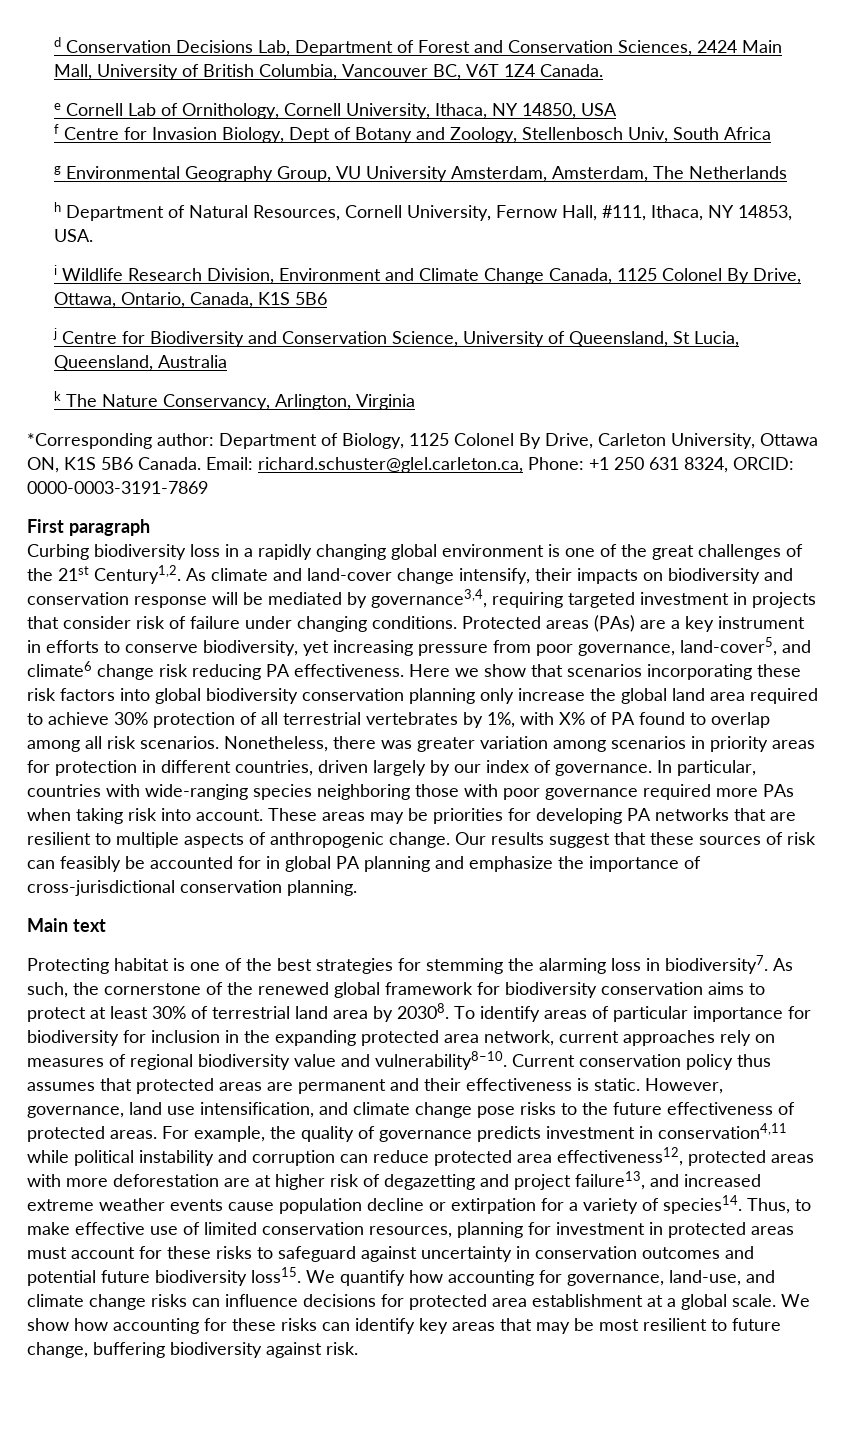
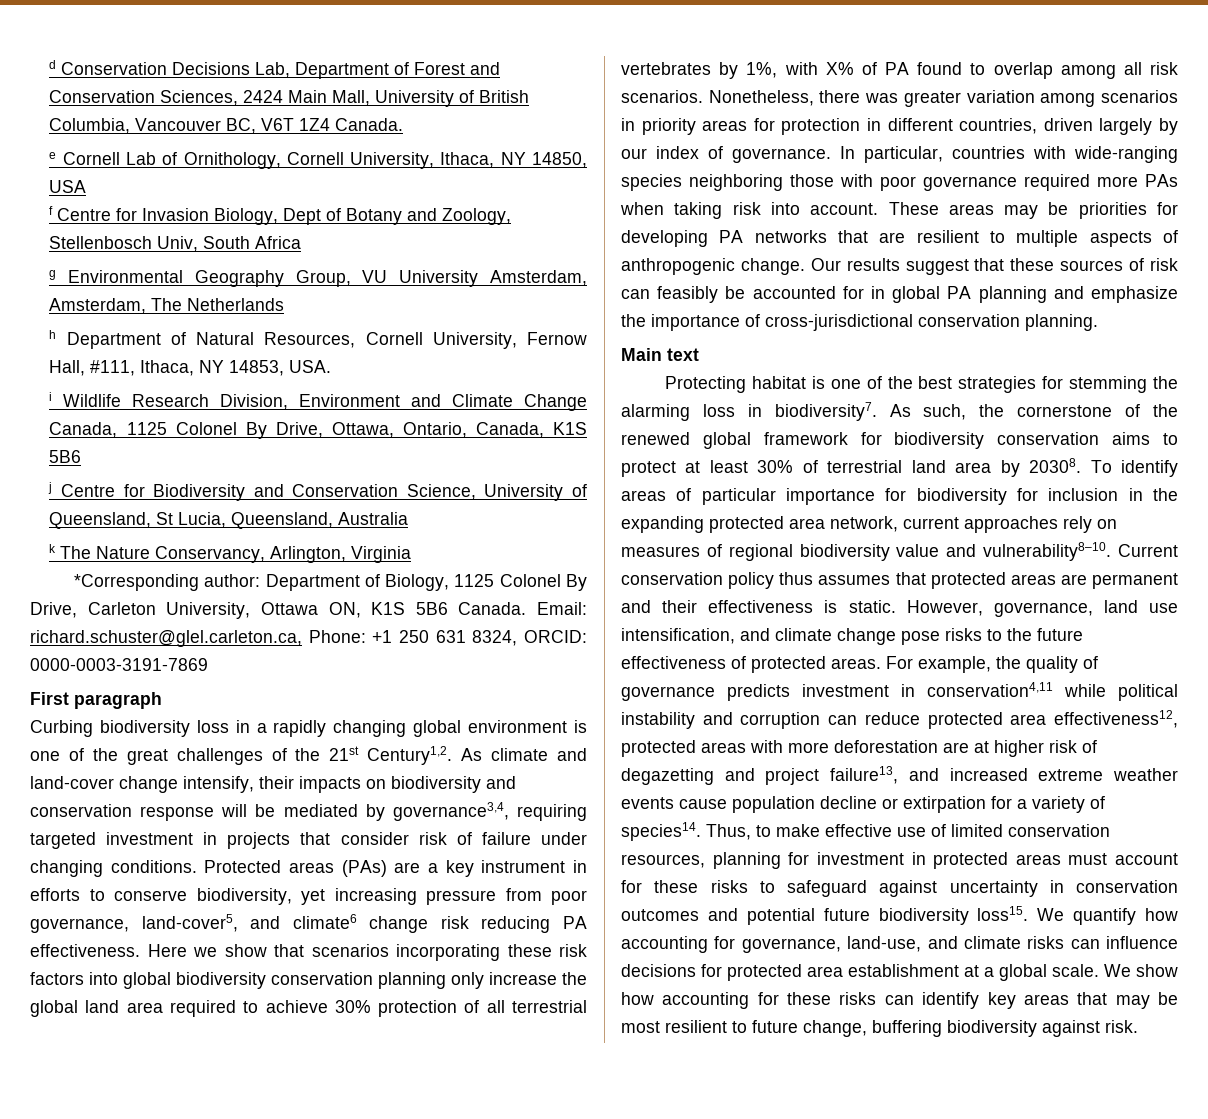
[89,1294,146,1310] change -> (1021, 942) none

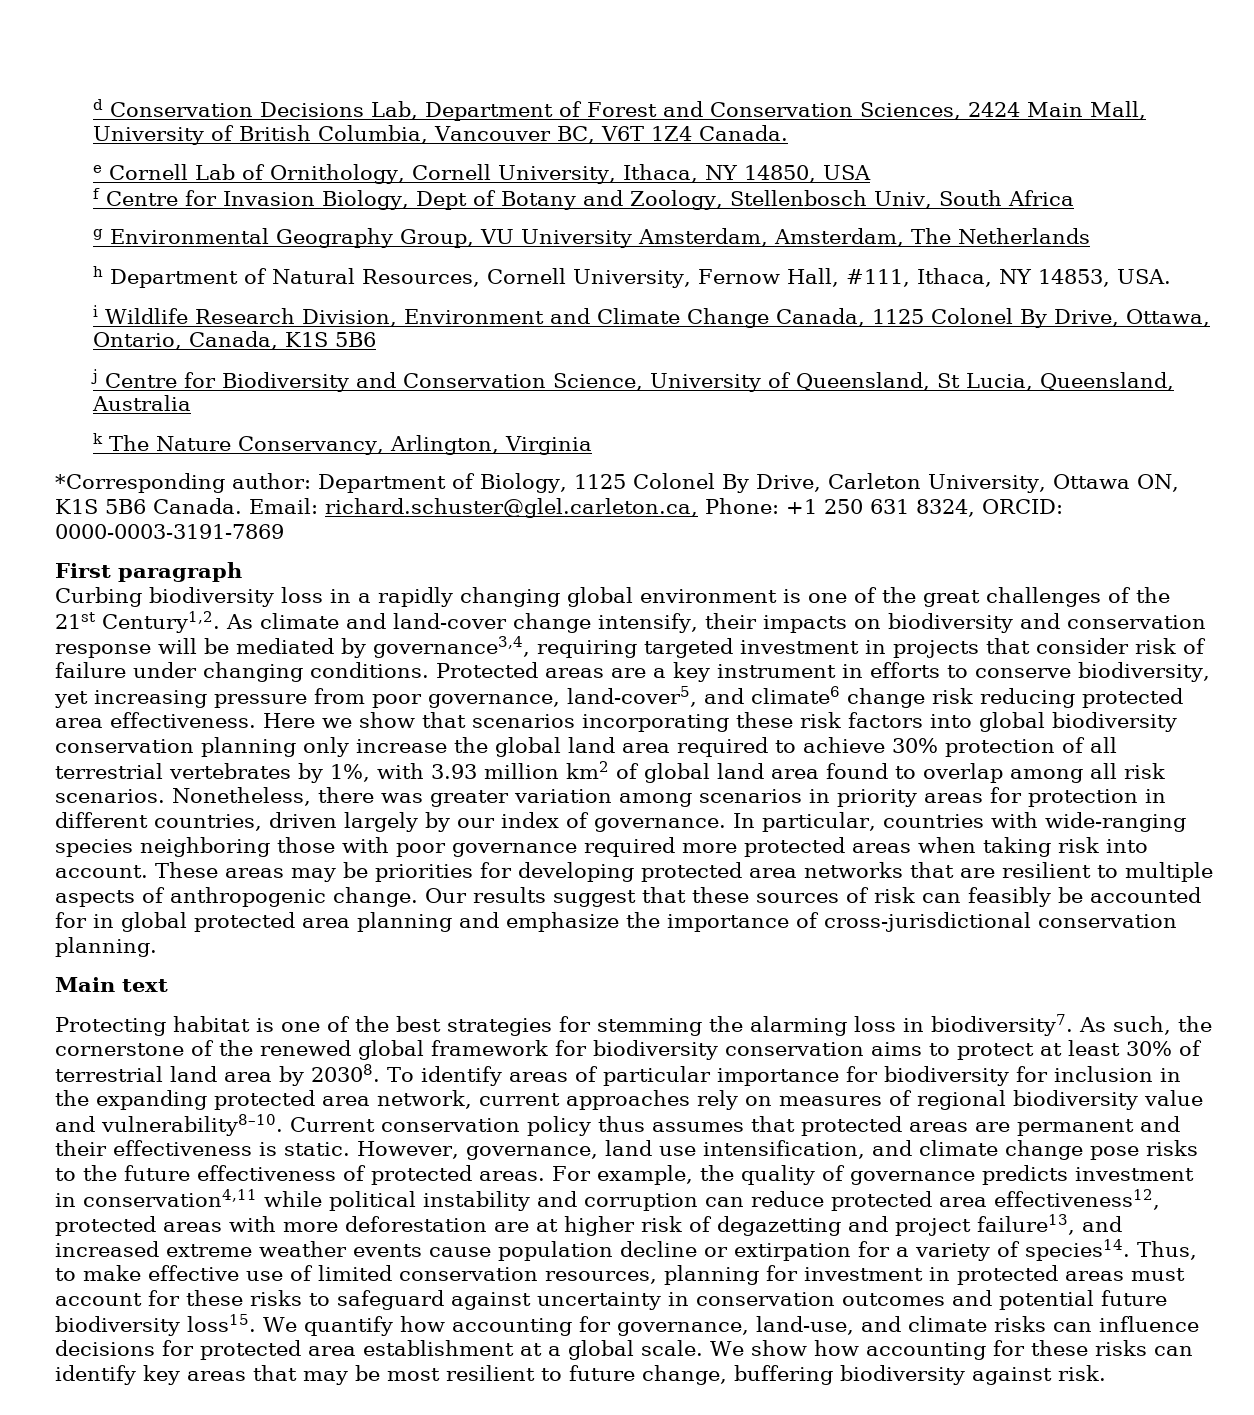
[341,860,387,877] (PAs) -> (604, 673) none
[562,916,587,929] PA -> [1082,688,1183,708] [55,718,103,728] protected area
[825,62,909,75] X% of PA -> [431,761,819,783] 3.93 million km2 of global land area
[1145,174,1178,187] PAs -> [744,837,911,857] protected areas
[719,230,744,243] PA -> [641,862,797,882] protected area
[947,286,972,299] PA -> [194,912,350,932] protected area

